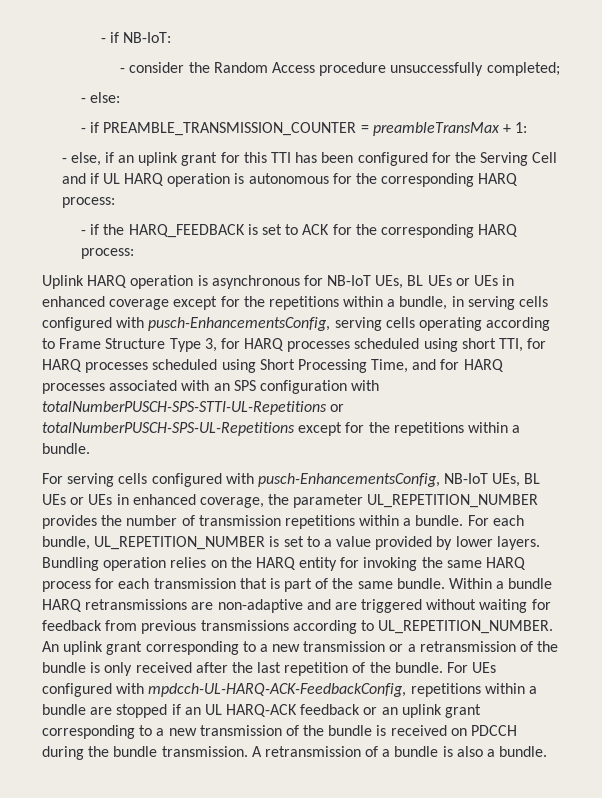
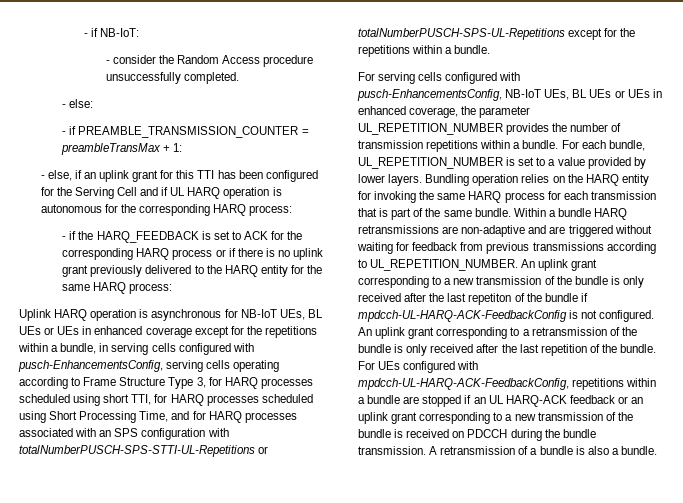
[486,62,560,76] completed; -> [183,72,239,84] completed.
(519, 230) none -> [172,248,324,260] [62,265,323,277] [62,282,127,294] process or if there is no uplink grant previously delivered to the HARQ entity for the same HARQ
[389,644,404,652] or -> [544,276,644,288] [358,293,588,305] [358,310,655,322] [358,327,520,339] of the bundle is only received after the last repetiton of the bundle if mpdcch-UL-HARQ-ACK-FeedbackConfig is not configured. An uplink grant corresponding to

